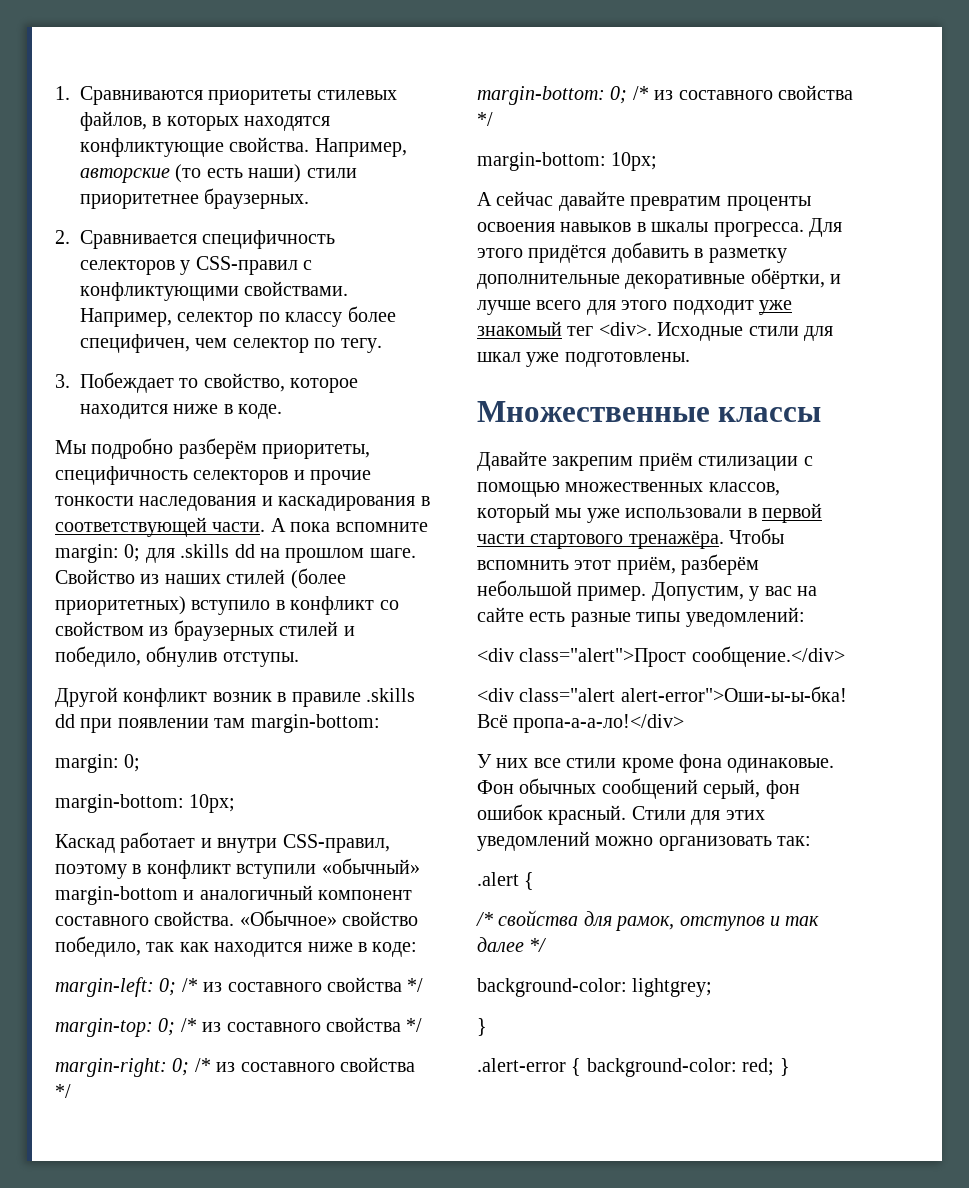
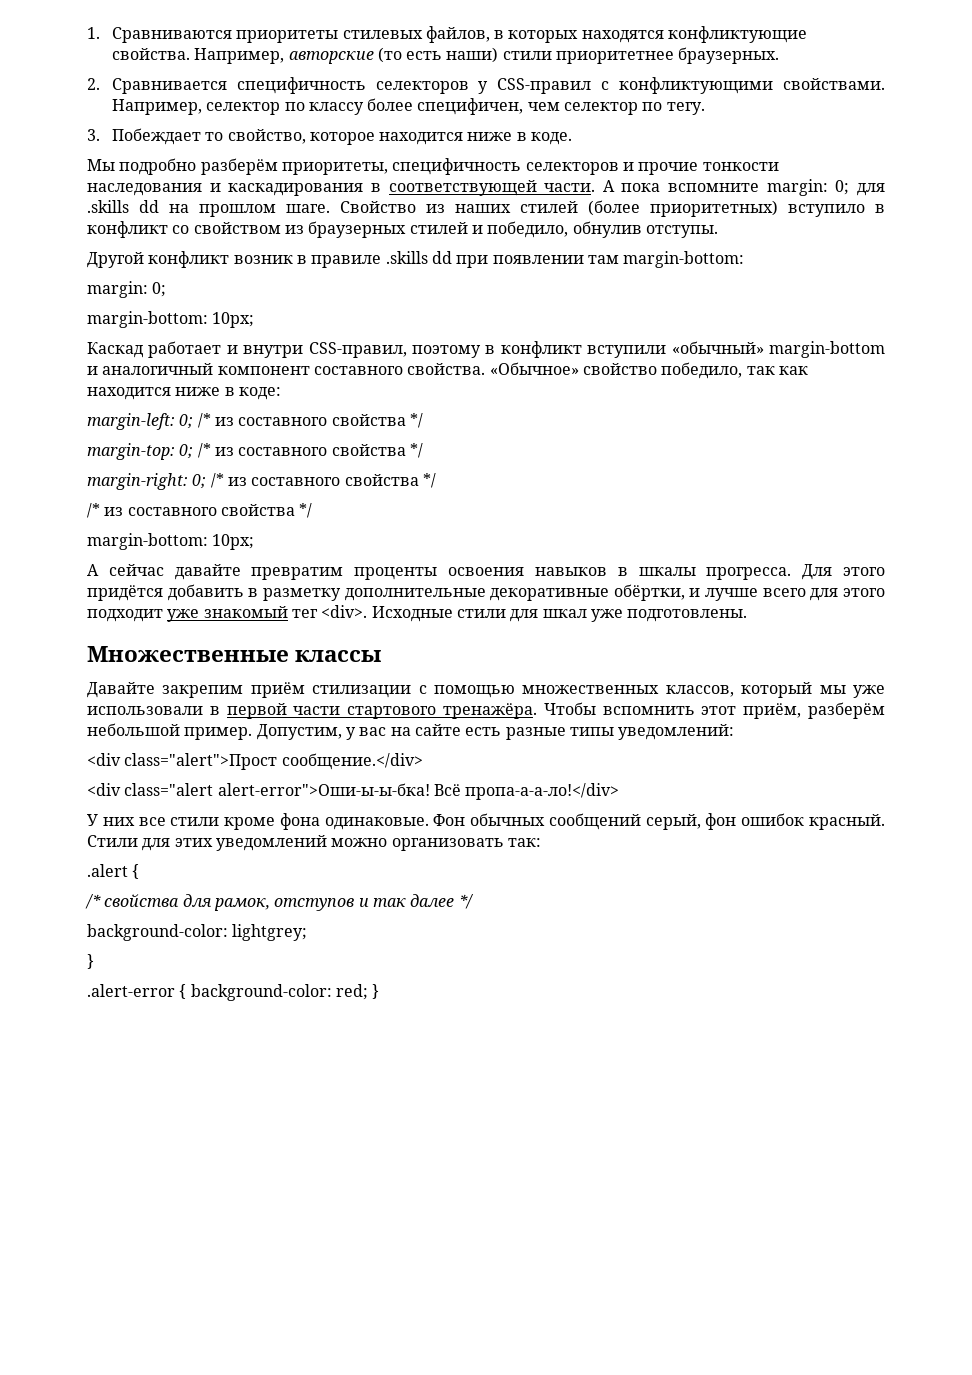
[477,86,628,105] margin-bottom: 0; -> (436, 480) none

